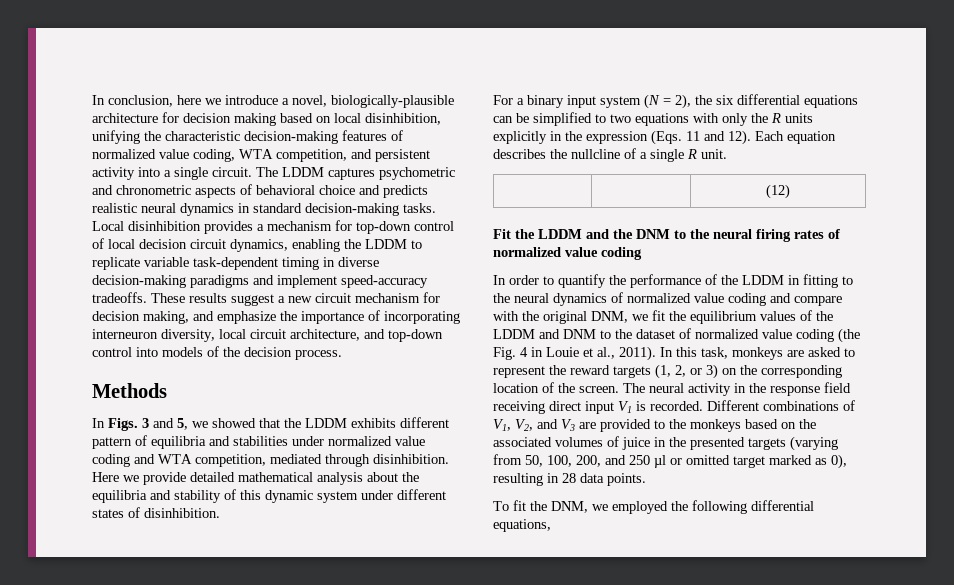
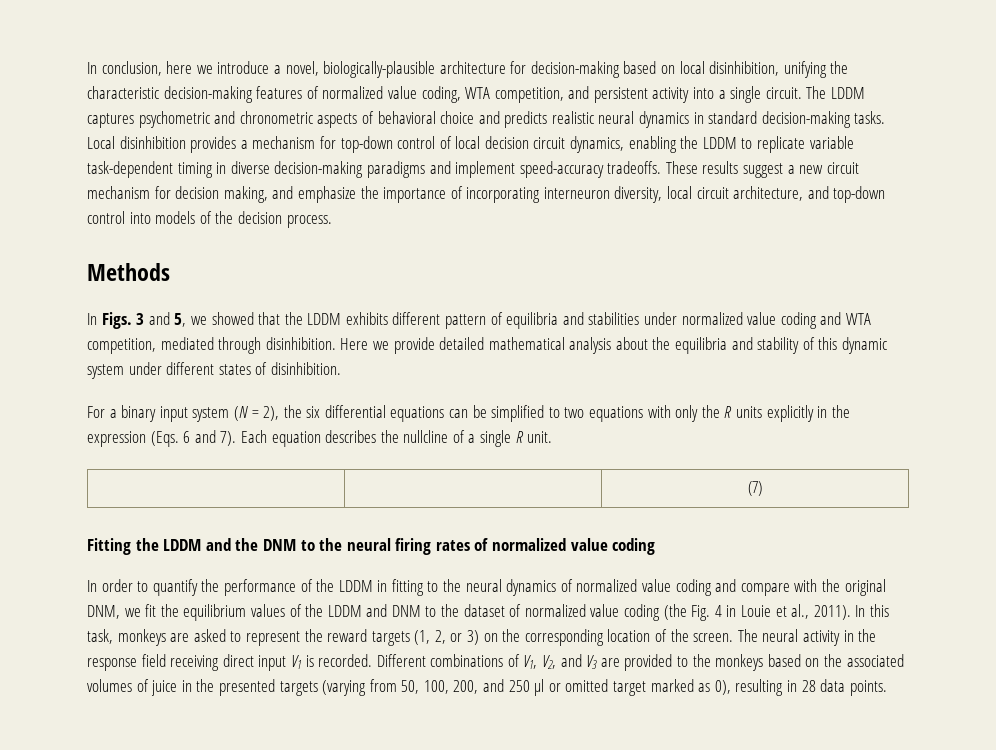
[183,113,276,126] decision making -> [530,61,620,78] decision-making
[686,130,751,145] 11 and 12). -> [183,430,237,446] 6 and 7).
[766,184,790,199] [493,229,511,239] (12) // Fit -> [747,481,762,496] [87,538,131,555] (7) // Fitting
[493,500,814,514] [493,519,551,532] // To fit the DNM, we employed the following differential equations, -> (887, 688) none

